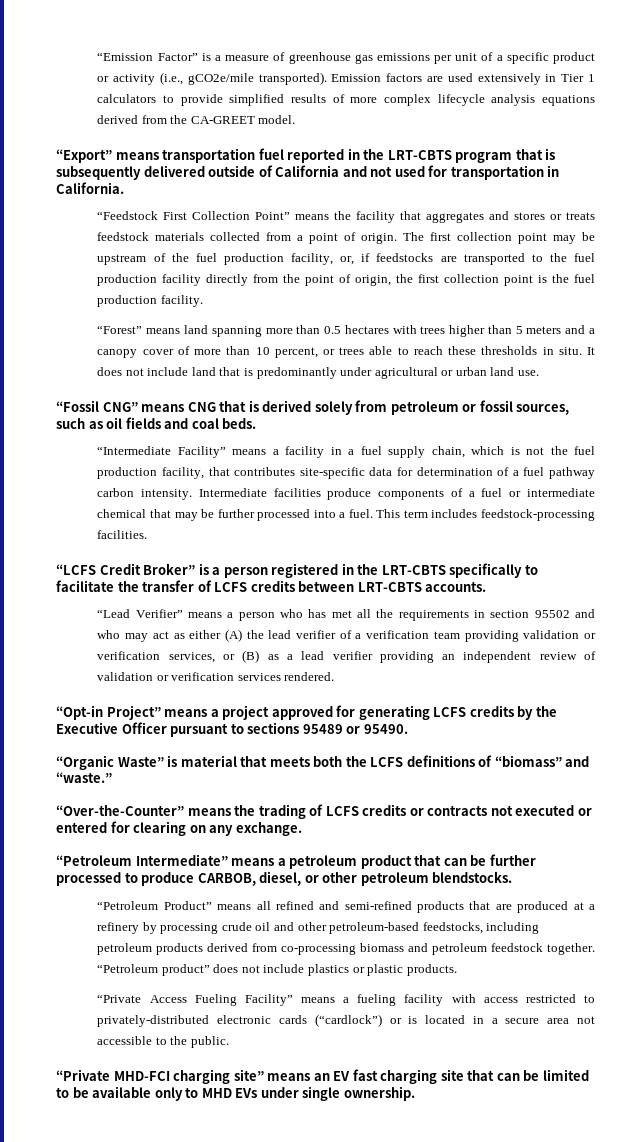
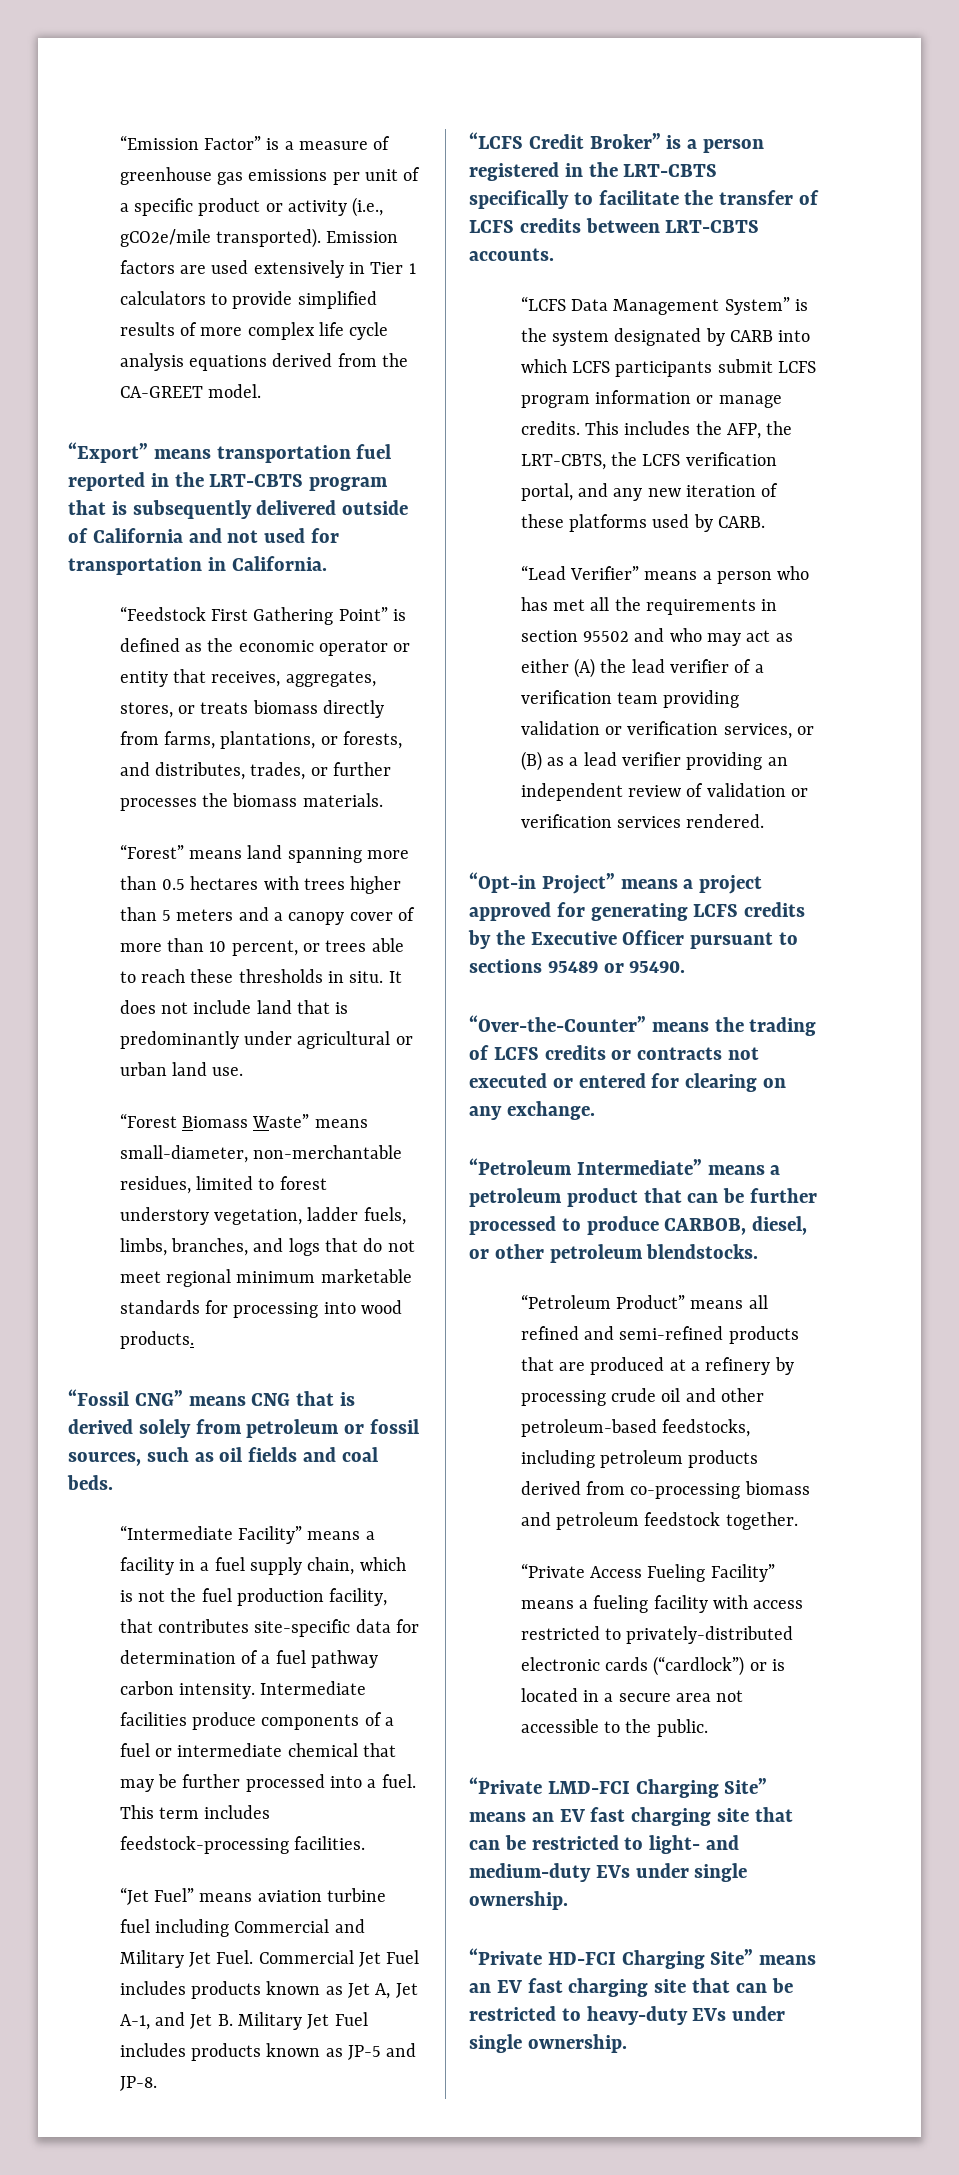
[437,94,485,106] lifecycle -> [319,322,389,340] life cycle
[192,211,595,223] [97,232,595,244] [97,253,596,265] [97,274,596,286] [97,295,203,307] Collection Point” means the facility that aggregates and stores or treats feedstock materials collected from a point of origin. The first collection point may be upstream of the fuel production facility, or, if feedstocks are transported to the fuel production facility directly from the point of origin, the first collection point is the fuel production facility. -> [253,607,407,625] [119,638,411,656] [119,669,376,687] [119,700,385,718] [119,731,403,749] [119,762,392,780] [119,793,383,811] Gathering Point” is defined as the economic operator or entity that receives, aggregates, stores, or treats biomass directly from farms, plantations, or forests, and distributes, trades, or further processes the biomass materials.
(539, 373) none -> [119,1113,368,1128] [119,1145,403,1163] [119,1176,327,1194] [119,1207,406,1225] [119,1238,415,1256] [119,1269,412,1287] [119,1300,403,1318] [119,1331,194,1349] // “Forest Biomass Waste” means small-diameter, non-merchantable residues, limited to forest understory vegetation, ladder fuels, limbs, branches, and logs that do not meet regional minimum marketable standards for processing into wood products.
(148, 534) none -> [119,1887,387,1905] [119,1919,365,1937] [119,1950,420,1968] [119,1981,418,1999] [119,2012,368,2030] [119,2043,417,2061] [119,2076,157,2091] // “Jet Fuel” means aviation turbine fuel including Commercial and Military Jet Fuel. Commercial Jet Fuel includes products known as Jet A, Jet A-1, and Jet B. Military Jet Fuel includes products known as JP-5 and JP-8.
(487, 587) none -> [520,296,809,315] [520,328,811,346] [520,359,817,377] [520,390,782,408] [520,421,793,439] [520,452,777,470] [520,483,779,501] [520,514,766,532] // “LCFS Data Management System” is the system designated by CARB into which LCFS participants submit LCFS program information or manage credits. This includes the AFP, the LRT-CBTS, the LCFS verification portal, and any new iteration of these platforms used by CARB.
[56,755,590,770] [56,772,112,783] // “Organic Waste” is material that meets both the LCFS definitions of “biomass” and “waste.” -> (686, 966) none
[97,964,457,976] “Petroleum product” does not include plastics or plastic products. -> (798, 1521) none
[113,1069,589,1084] [56,1086,232,1101] MHD-FCI charging site” means an EV fast charging site that can be limited to be available only to MHD -> [547,1778,768,1798] [469,1807,793,1826] [469,1835,740,1854] [469,1863,748,1882] [469,1891,568,1910] [469,1948,817,1969] [469,1978,793,1997] [469,2006,688,2025] LMD-FCI Charging Site” means an EV fast charging site that can be restricted to light- and medium-duty EVs under single ownership. // “Private HD-FCI Charging Site” means an EV fast charging site that can be restricted to heavy-duty

